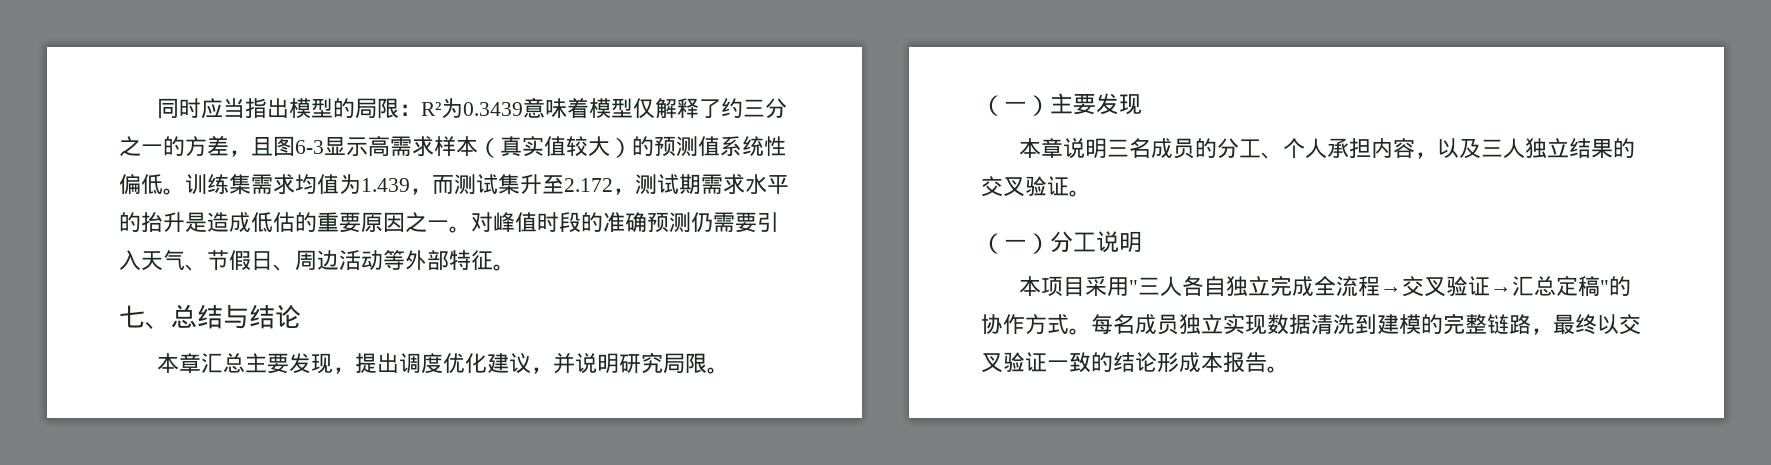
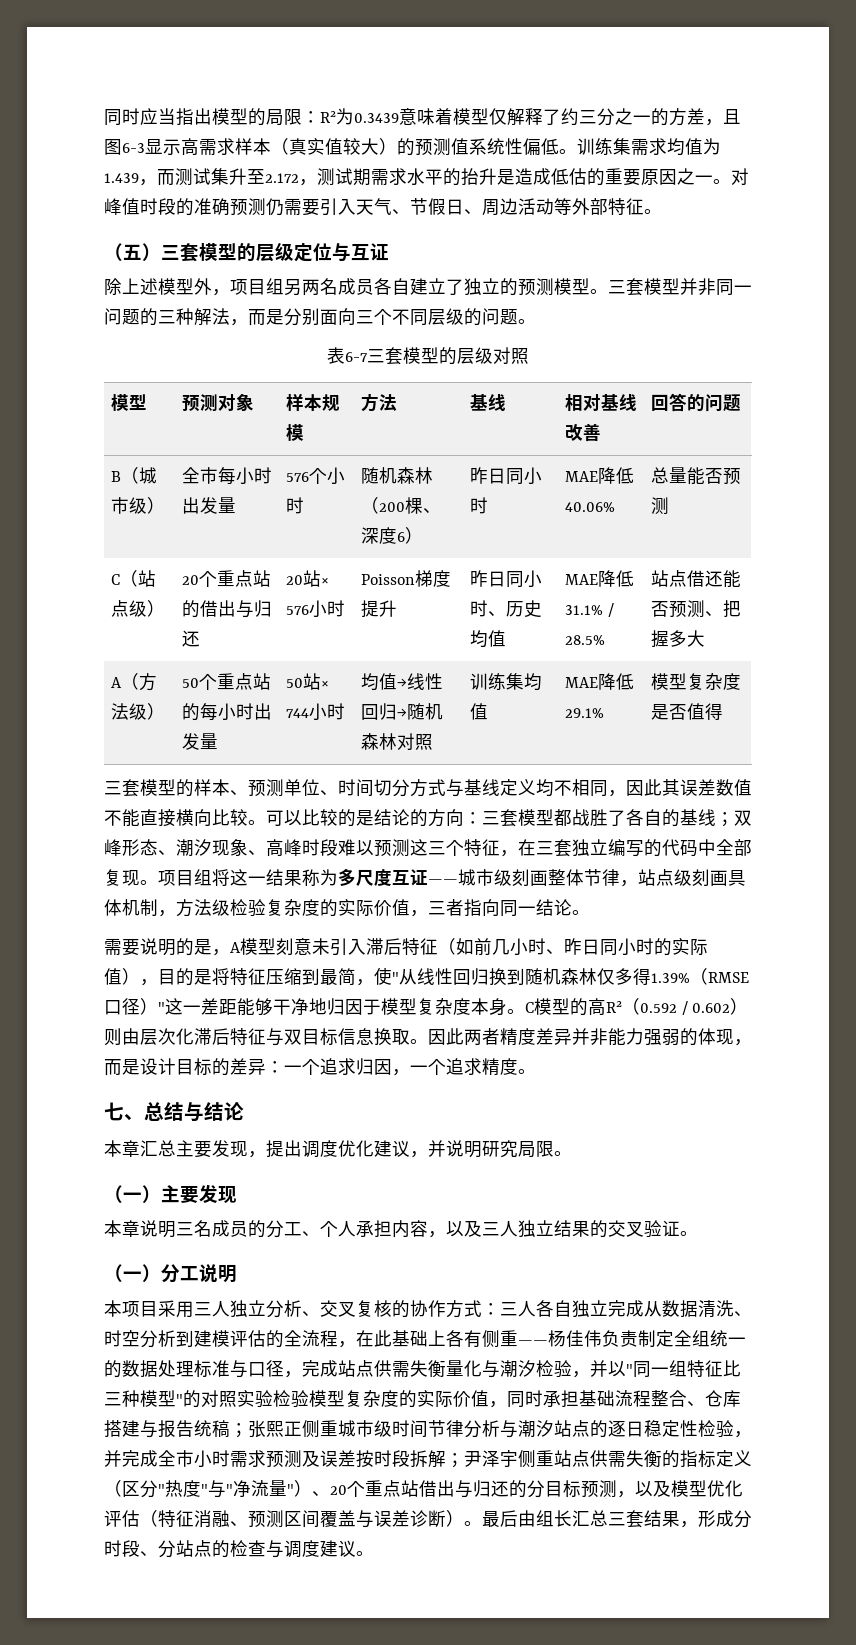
(515, 267) none -> [104,242,389,262] [104,278,752,296] [104,308,536,326] [327,347,529,365] [111,394,148,411] [182,393,255,412] [286,393,341,411] [286,424,305,441] [361,393,398,412] [470,393,507,411] [565,393,638,411] [565,423,602,442] [651,393,742,412] [111,467,158,484] [111,497,166,514] [182,467,273,485] [182,497,237,514] [286,467,346,485] [286,497,305,514] [361,467,434,484] [361,497,442,514] [361,527,424,544] [470,467,543,485] [470,497,489,514] [565,467,635,484] [565,502,616,512] [651,467,742,485] [651,497,670,515] [111,570,157,587] [111,600,166,617] [182,570,272,587] [182,600,273,618] [182,630,201,647] [286,570,330,587] [286,600,346,618] [361,570,452,587] [361,600,398,618] [470,570,543,588] [470,600,543,618] [470,630,507,648] [565,570,635,587] [565,603,614,617] [565,635,606,645] [651,570,742,588] [651,600,742,618] [651,630,706,648] [111,673,158,691] [111,703,166,720] [182,673,272,690] [182,703,273,721] [182,733,219,750] [286,673,330,690] [286,703,346,721] [361,673,444,691] [361,703,444,720] [361,733,434,750] [470,673,543,691] [470,703,489,720] [565,673,635,690] [565,708,605,718] [651,673,742,690] [651,703,724,720] [104,779,752,797] [104,809,752,827] [104,839,752,857] [104,868,746,887] [104,899,590,917] [104,938,708,956] [104,967,749,986] [104,998,749,1016] [104,1028,752,1046] [104,1058,536,1076] // （五）三套模型的层级定位与互证 // 除上述模型外，项目组另两名成员各自建立了独立的预测模型。三套模型并非同一问题的三种解法，而是分别面向三个不同层级的问题。 // 表6-7三套模型的层级对照 // 模型 | 预测对象 | 样本规模 | 方法 | 基线 | 相对基线改善 | 回答的问题 // B（城市级） | 全市每小时出发量 | 576个小时 | 随机森林（200棵、深度6） | 昨日同小时 | MAE降低40.06% | 总量能否预测 // C（站点级） | 20个重点站的借出与归还 | 20站× 576小时 | Poisson梯度提升 | 昨日同小时、历史均值 | MAE降低31.1% / 28.5% | 站点借还能否预测、把握多大 // A（方法级） | 50个重点站的每小时出发量 | 50站× 744小时 | 均值→线性回归→随机森林对照 | 训练集均值 | MAE降低29.1% | 模型复杂度是否值得 // 三套模型的样本、预测单位、时间切分方式与基线定义均不相同，因此其误差数值不能直接横向比较。可以比较的是结论的方向：三套模型都战胜了各自的基线；双峰形态、潮汐现象、高峰时段难以预测这三个特征，在三套独立编写的代码中全部复现。项目组将这一结果称为多尺度互证——城市级刻画整体节律，站点级刻画具体机制，方法级检验复杂度的实际价值，三者指向同一结论。 // 需要说明的是，A模型刻意未引入滞后特征（如前几小时、昨日同小时的实际值），目的是将特征压缩到最简，使"从线性回归换到随机森林仅多得1.39%（RMSE口径）"这一差距能够干净地归因于模型复杂度本身。C模型的高R²（0.592 / 0.602）则由层次化滞后特征与双目标信息换取。因此两者精度差异并非能力强弱的体现，而是设计目标的差异：一个追求归因，一个追求精度。
[1128,275,1631,297] [981,313,1641,335] [981,352,1267,373] "三人各自独立完成全流程→交叉验证→汇总定稿"的协作方式。每名成员独立实现数据清洗到建模的完整链路，最终以交叉验证一致的结论形成本报告 -> [194,1300,752,1318] [104,1330,746,1348] [104,1360,741,1378] [104,1390,741,1408] [104,1420,752,1438] [104,1450,752,1468] [104,1480,743,1498] [104,1510,752,1528] [104,1540,356,1558] 三人独立分析、交叉复核的协作方式：三人各自独立完成从数据清洗、时空分析到建模评估的全流程，在此基础上各有侧重——杨佳伟负责制定全组统一的数据处理标准与口径，完成站点供需失衡量化与潮汐检验，并以"同一组特征比三种模型"的对照实验检验模型复杂度的实际价值，同时承担基础流程整合、仓库搭建与报告统稿；张熙正侧重城市级时间节律分析与潮汐站点的逐日稳定性检验，并完成全市小时需求预测及误差按时段拆解；尹泽宇侧重站点供需失衡的指标定义（区分"热度"与"净流量"）、20个重点站借出与归还的分目标预测，以及模型优化评估（特征消融、预测区间覆盖与误差诊断）。最后由组长汇总三套结果，形成分时段、分站点的检查与调度建议

